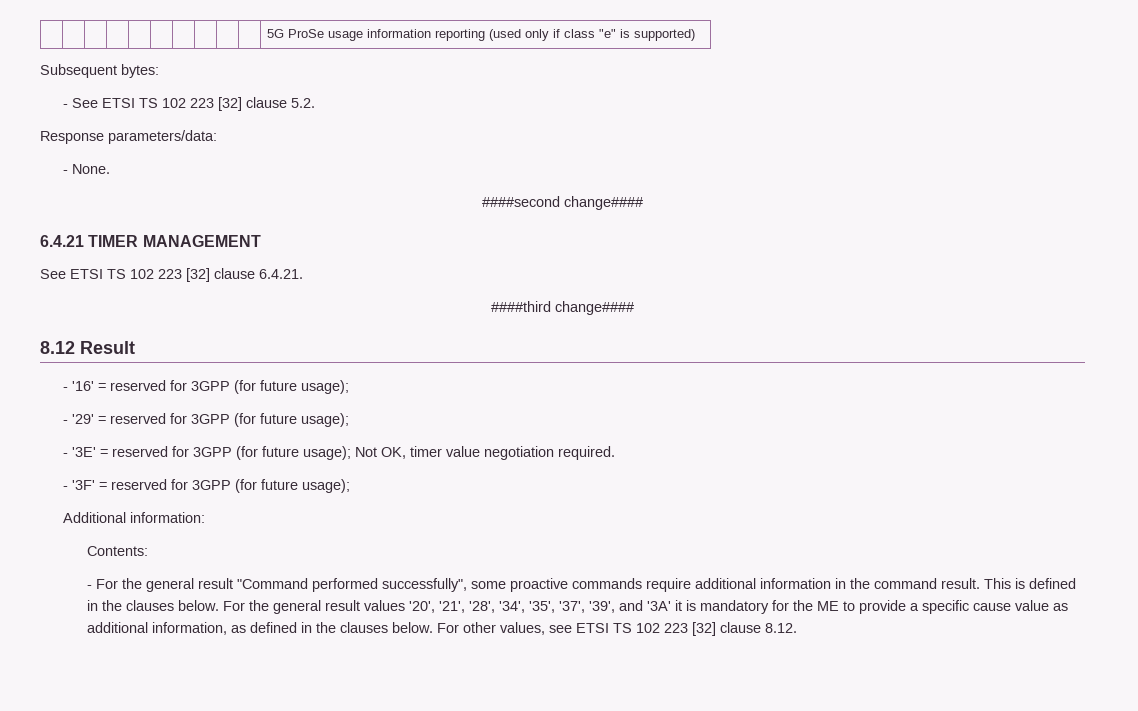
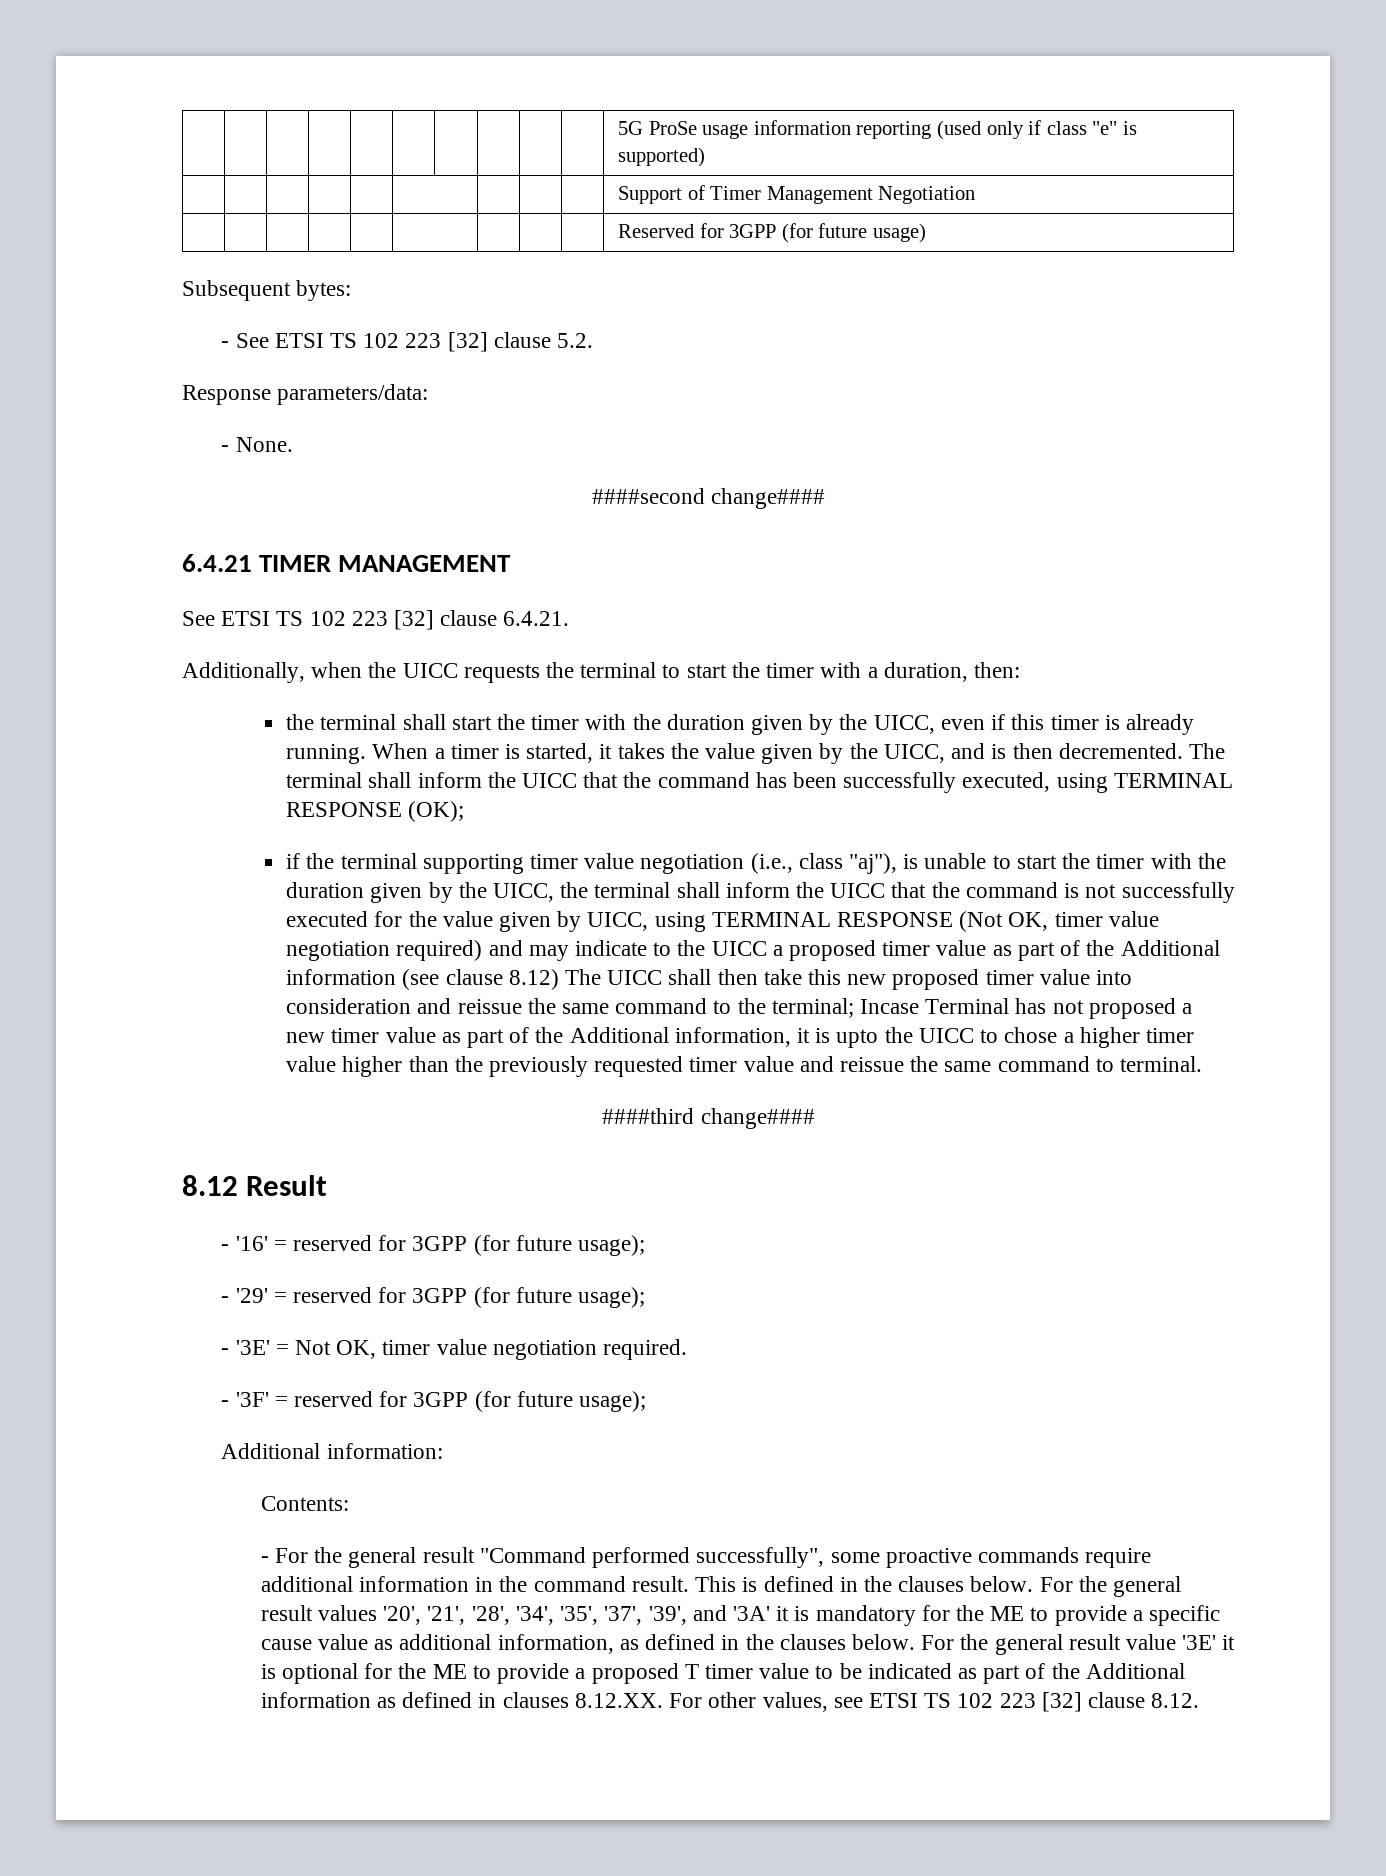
(696, 35) none -> [618,185,976,204] [618,223,927,243] // | | | | | | | | | Support of Timer Management Negotiation // | | | | | | | | | Reserved for 3GPP (for future usage)
(303, 274) none -> [182,662,1020,683] [286,714,1194,735] [286,743,1225,764] [286,772,1233,793] [286,801,465,822] [286,853,1226,874] [286,882,1235,903] [286,911,1159,932] [286,940,1220,961] [286,969,1133,990] [286,998,1193,1019] [286,1027,1194,1048] [286,1056,1203,1077] // Additionally, when the UICC requests the terminal to start the timer with a duration, then: // the terminal shall start the timer with the duration given by the UICC, even if this timer is already running. When a timer is started, it takes the value given by the UICC, and is then decremented. The terminal shall inform the UICC that the command has been successfully executed, using TERMINAL RESPONSE (OK); // if the terminal supporting timer value negotiation (i.e., class "aj"), is unable to start the timer with the duration given by the UICC, the terminal shall inform the UICC that the command is not successfully executed for the value given by UICC, using TERMINAL RESPONSE (Not OK, timer value negotiation required) and may indicate to the UICC a proposed timer value as part of the Additional information (see clause 8.12) The UICC shall then take this new proposed timer value into consideration and reissue the same command to the terminal; Incase Terminal has not proposed a new timer value as part of the Additional information, it is upto the UICC to chose a higher timer value higher than the previously requested timer value and reissue the same command to terminal.
[112,446,352,460] reserved for 3GPP (for future usage); -> (289, 1349) none
(459, 628) none -> [960,1634,1236,1655] [260,1663,1185,1684] [260,1692,703,1708] the general result value '3E' it is optional for the ME to provide a proposed T timer value to be indicated as part of the Additional information as defined in clauses 8.12.XX. For

